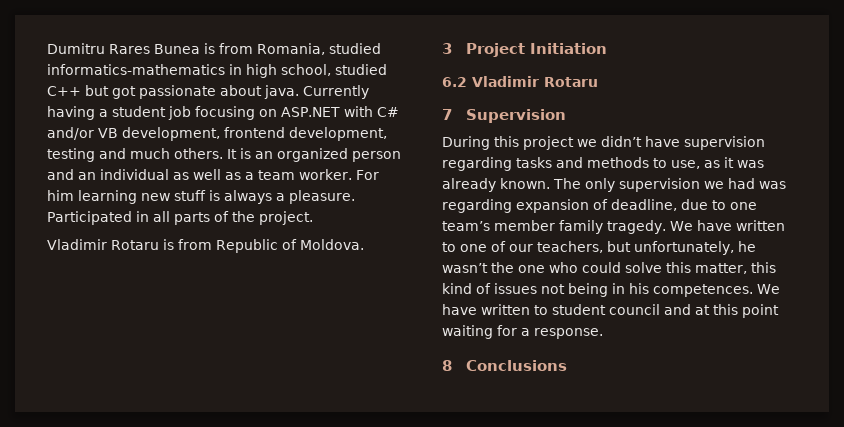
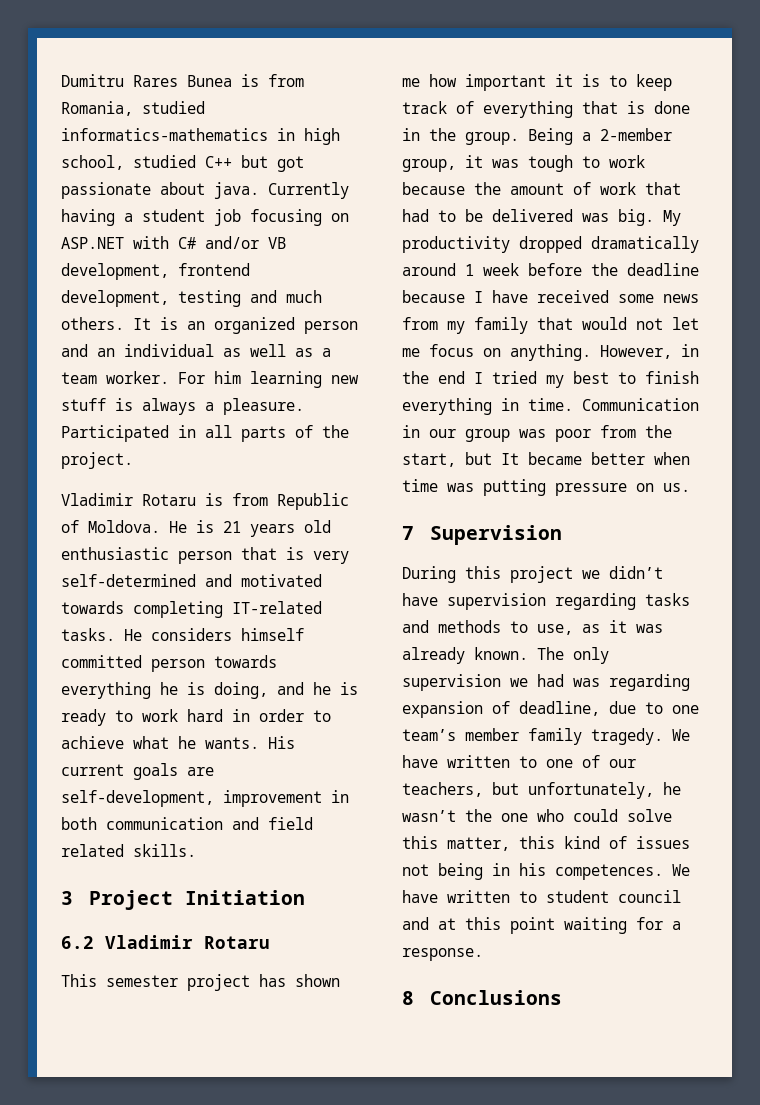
(364, 244) none -> [169,520,331,537] [61,547,349,564] [61,574,322,587] [61,601,322,618] [61,628,304,641] [61,655,277,672] [61,682,358,699] [61,709,331,726] [61,736,295,749] [61,763,214,780] [61,790,349,807] [61,817,313,830] [61,844,196,857] He is 21 years old enthusiastic person that is very self-determined and motivated towards completing IT-related tasks. He considers himself committed person towards everything he is doing, and he is ready to work hard in order to achieve what he wants. His current goals are self-development, improvement in both communication and field related skills.
(598, 82) none -> [61,974,340,991] [402,74,672,91] [402,101,690,118] [402,128,672,145] [402,155,645,172] [402,182,681,195] [402,209,681,226] [402,236,699,253] [402,263,699,276] [402,290,699,303] [402,317,699,334] [402,344,699,361] [402,371,699,388] [402,398,699,415] [402,425,672,442] [402,452,690,467] [402,479,690,496] // This semester project has shown me how important it is to keep track of everything that is done in the group. Being a 2-member group, it was tough to work because the amount of work that had to be delivered was big. My productivity dropped dramatically around 1 week before the deadline because I have received some news from my family that would not let me focus on anything. However, in the end I tried my best to finish everything in time. Communication in our group was poor from the start, but It became better when time was putting pressure on us.

